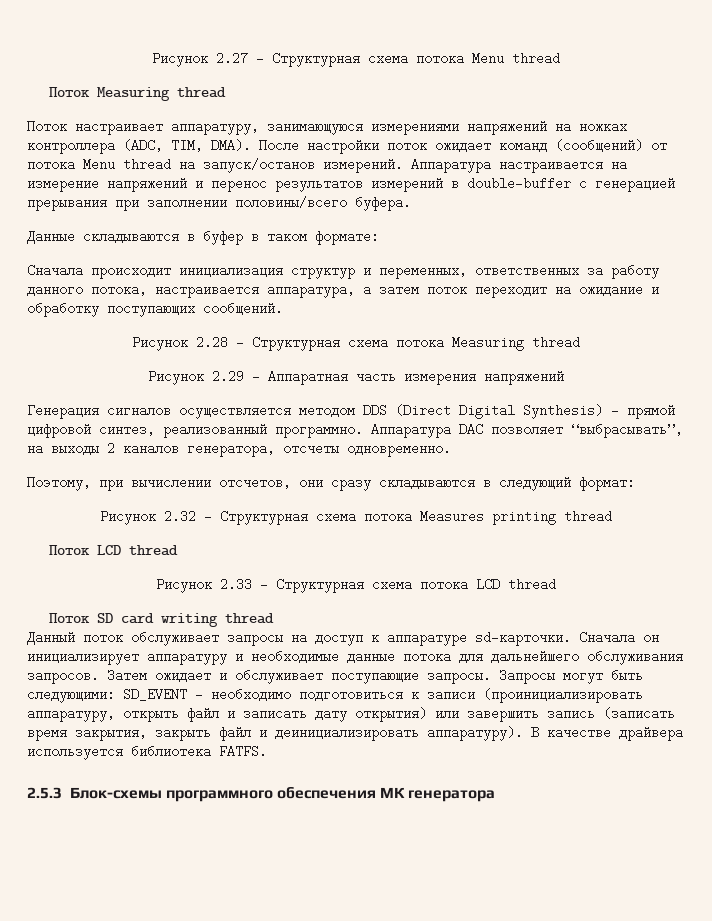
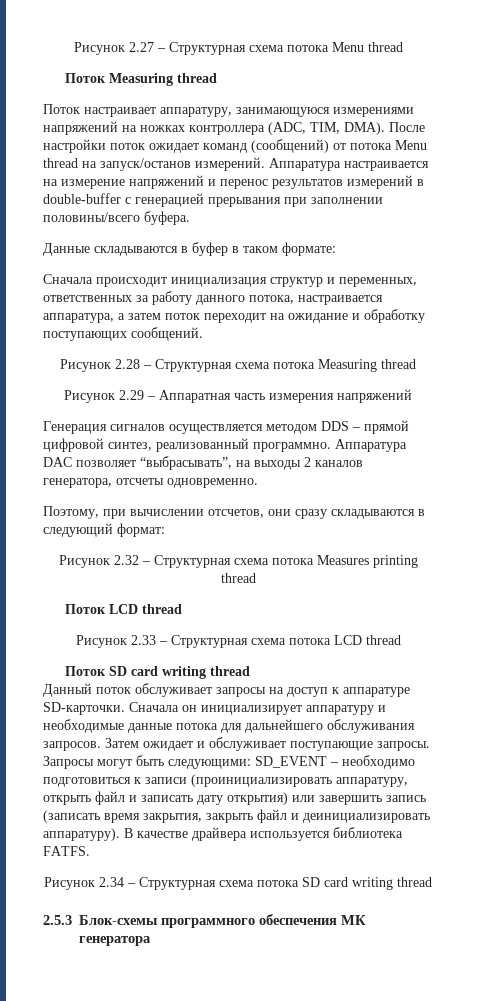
[395,404,603,419] (Direct Digital Synthesis) -> (349, 426) none
[475,629,571,646] sd-карточки. -> [43,702,125,715] SD-карточки.
(267, 751) none -> [44,877,432,890] // Рисунок 2.34 – Структурная схема потока SD card writing thread

